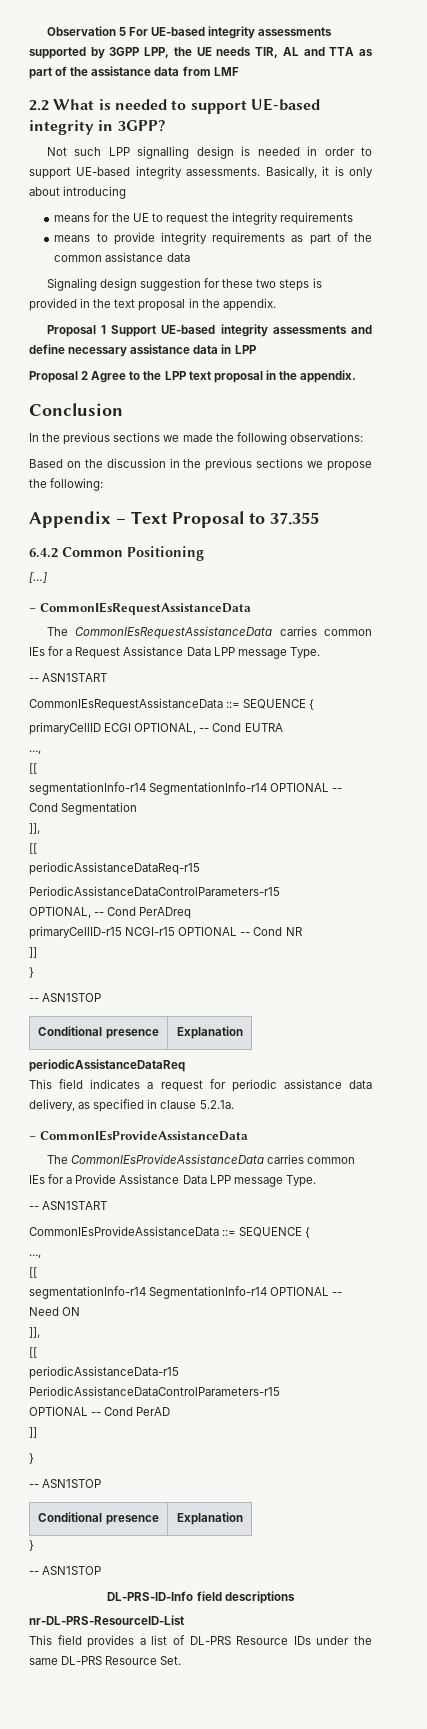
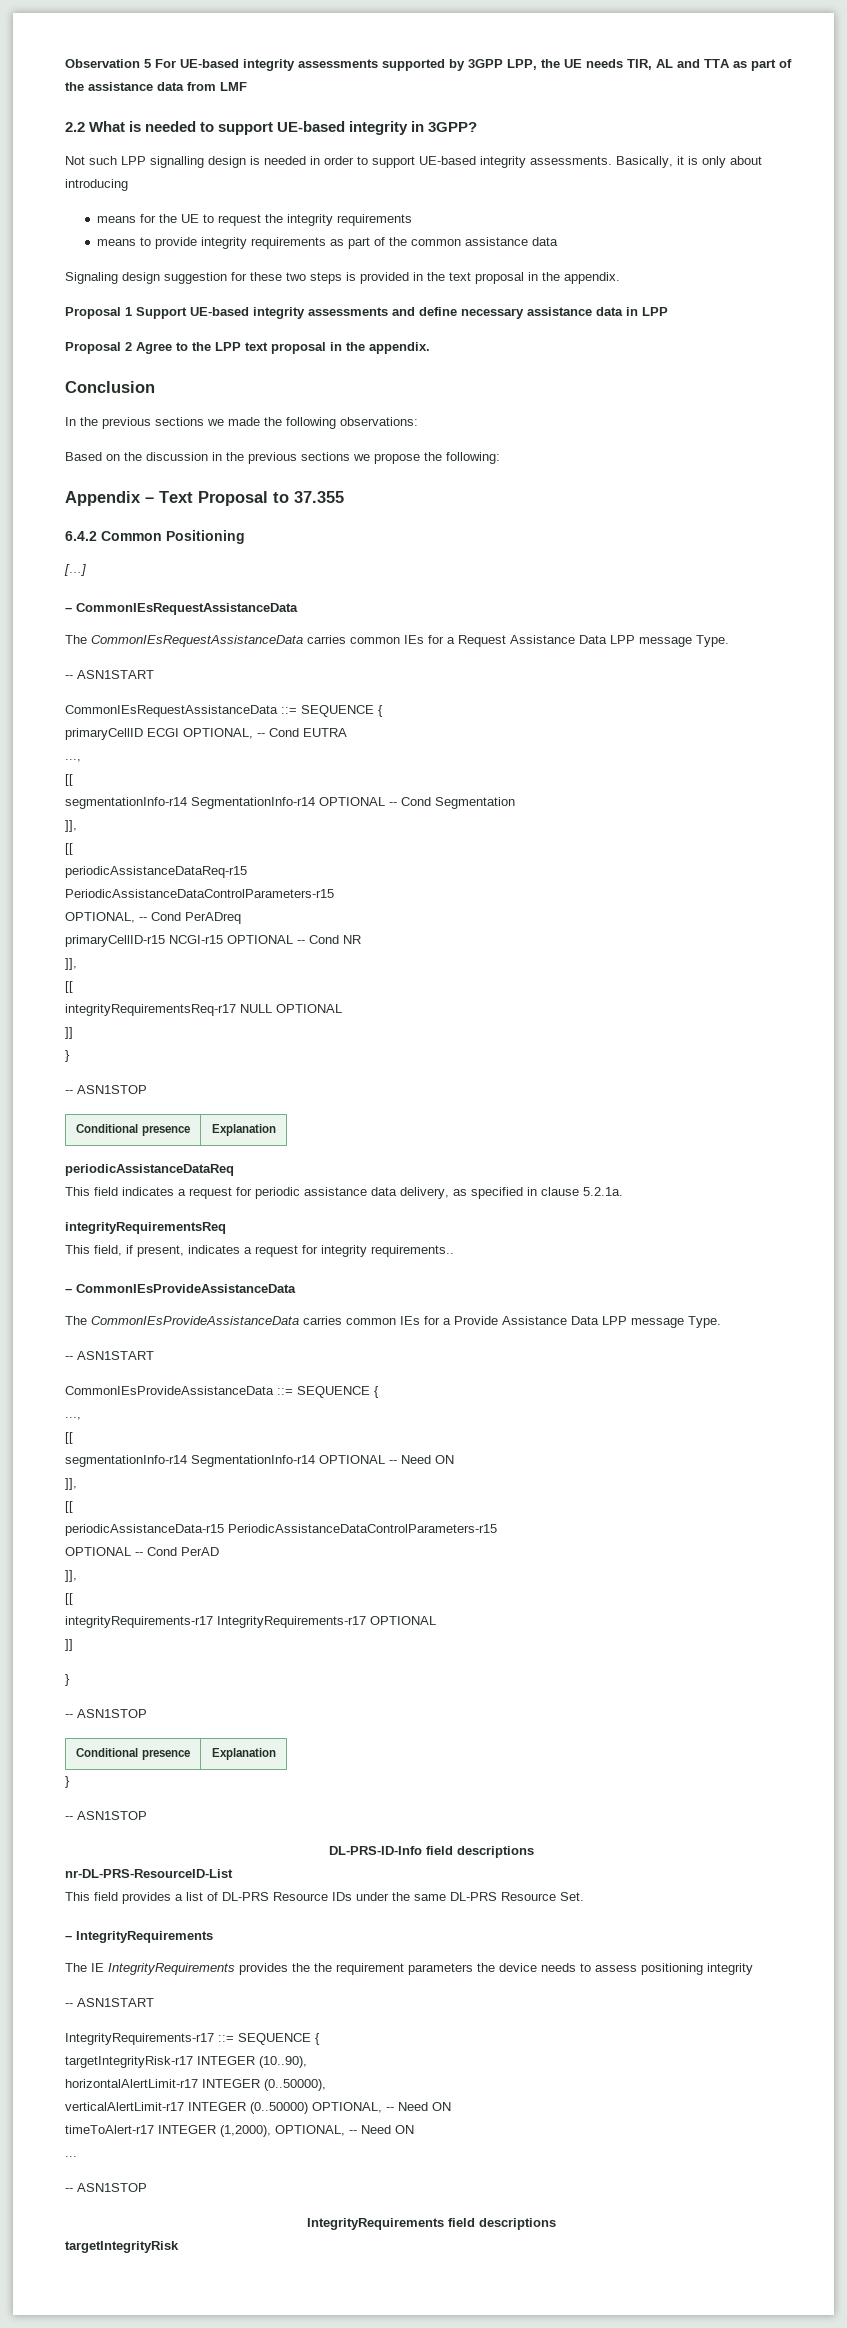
(303, 931) none -> [65,958,77,970] [65,981,73,993] [65,1004,342,1016] // ]], // [[ // integrityRequirementsReq-r17 NULL OPTIONAL
(234, 1104) none -> [65,1222,226,1234] [65,1245,454,1257] // integrityRequirementsReq // This field, if present, indicates a request for integrity requirements..
(171, 1411) none -> [65,1570,77,1582] [65,1593,73,1605] [65,1616,436,1628] // ]], // [[ // integrityRequirements-r17 IntegrityRequirements-r17 OPTIONAL
(182, 1660) none -> [65,1931,213,1943] [65,1963,753,1975] [65,1998,154,2007] [65,2033,320,2045] [65,2056,307,2068] [65,2079,326,2091] [65,2102,451,2114] [65,2125,414,2137] [65,2156,77,2157] [65,2183,147,2192] [306,2218,556,2230] [65,2241,179,2253] // – IntegrityRequirements // The IE IntegrityRequirements provides the the requirement parameters the device needs to assess positioning integrity // -- ASN1START // IntegrityRequirements-r17 ::= SEQUENCE { // targetIntegrityRisk-r17 INTEGER (10..90), // horizontalAlertLimit-r17 INTEGER (0..50000), // verticalAlertLimit-r17 INTEGER (0..50000) OPTIONAL, -- Need ON // timeToAlert-r17 INTEGER (1,2000), OPTIONAL, -- Need ON // ... // -- ASN1STOP // IntegrityRequirements field descriptions // targetIntegrityRisk

